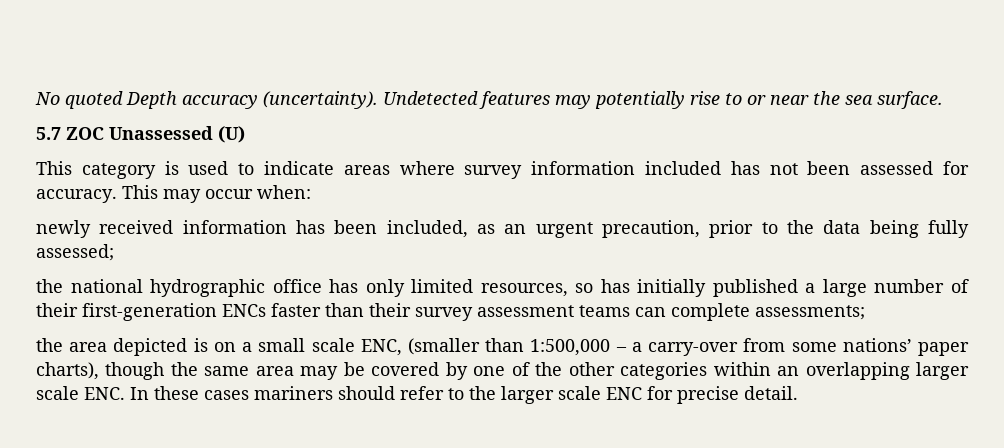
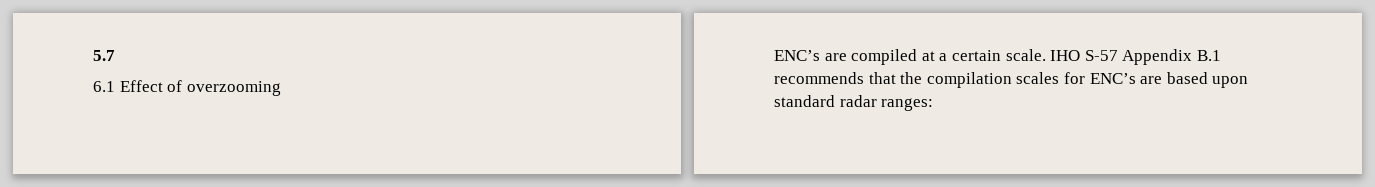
[35,91,943,109] [36,126,245,143] [36,161,969,179] [36,185,311,203] [36,220,970,238] [36,244,114,261] [36,279,969,297] [36,303,865,321] [36,338,969,356] [36,362,970,380] [36,386,798,404] No quoted Depth accuracy (uncertainty). Undetected features may potentially rise to or near the sea surface. // 5.7 ZOC Unassessed (U) // This category is used to indicate areas where survey information included has not been assessed for accuracy. This may occur when: // newly received information has been included, as an urgent precaution, prior to the data being fully assessed; // the national hydrographic office has only limited resources, so has initially published a large number of their first-generation ENCs faster than their survey assessment teams can complete assessments; // the area depicted is on a small scale ENC, (smaller than 1:500,000 – a carry-over from some nations’ paper charts), though the same area may be covered by one of the other categories within an overlapping larger scale ENC. In these cases mariners should refer to the larger scale ENC for precise detail. -> [93,50,115,61] [93,80,281,96] [774,49,1221,65] [774,72,1249,88] [774,95,934,111] 5.7 // 6.1 Effect of overzooming // ENC’s are compiled at a certain scale. IHO S-57 Appendix B.1 recommends that the compilation scales for ENC’s are based upon standard radar ranges:

